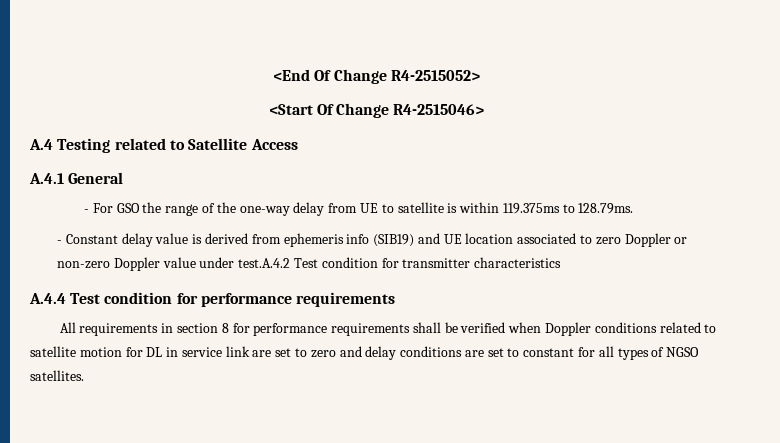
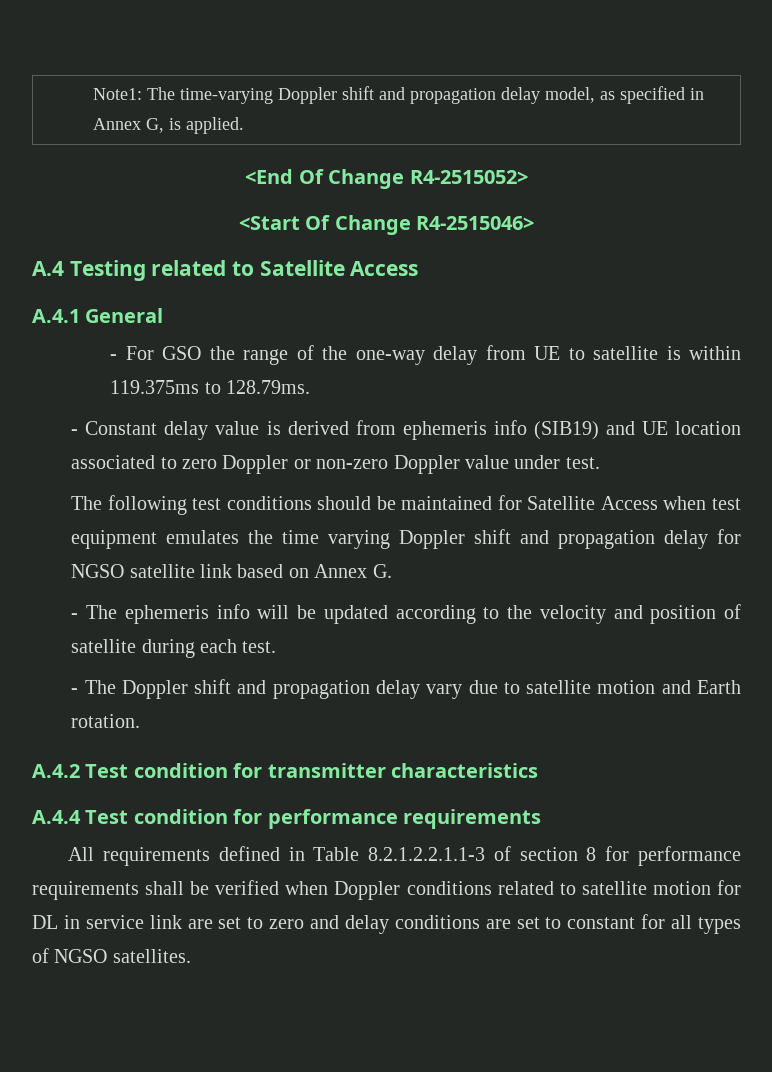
(273, 75) none -> [92,86,704,104] [92,117,244,134] Note1: The time-varying Doppler shift and propagation delay model, as specified in Annex G, is applied. //
[238,258,291,268] test.A.4.2 -> [565,457,600,469] [71,495,742,515] [71,529,741,549] [71,564,392,578] [71,604,741,624] [71,639,277,658] [71,679,741,699] [71,714,141,728] [32,764,80,778] test. // The following test conditions should be maintained for Satellite Access when test equipment emulates the time varying Doppler shift and propagation delay for NGSO satellite link based on Annex G. // - The ephemeris info will be updated according to the velocity and position of satellite during each test. // - The Doppler shift and propagation delay vary due to satellite motion and Earth rotation. // A.4.2
[161,323,174,333] in -> [218,846,511,861] defined in Table 8.2.1.2.2.1.1-3 of

